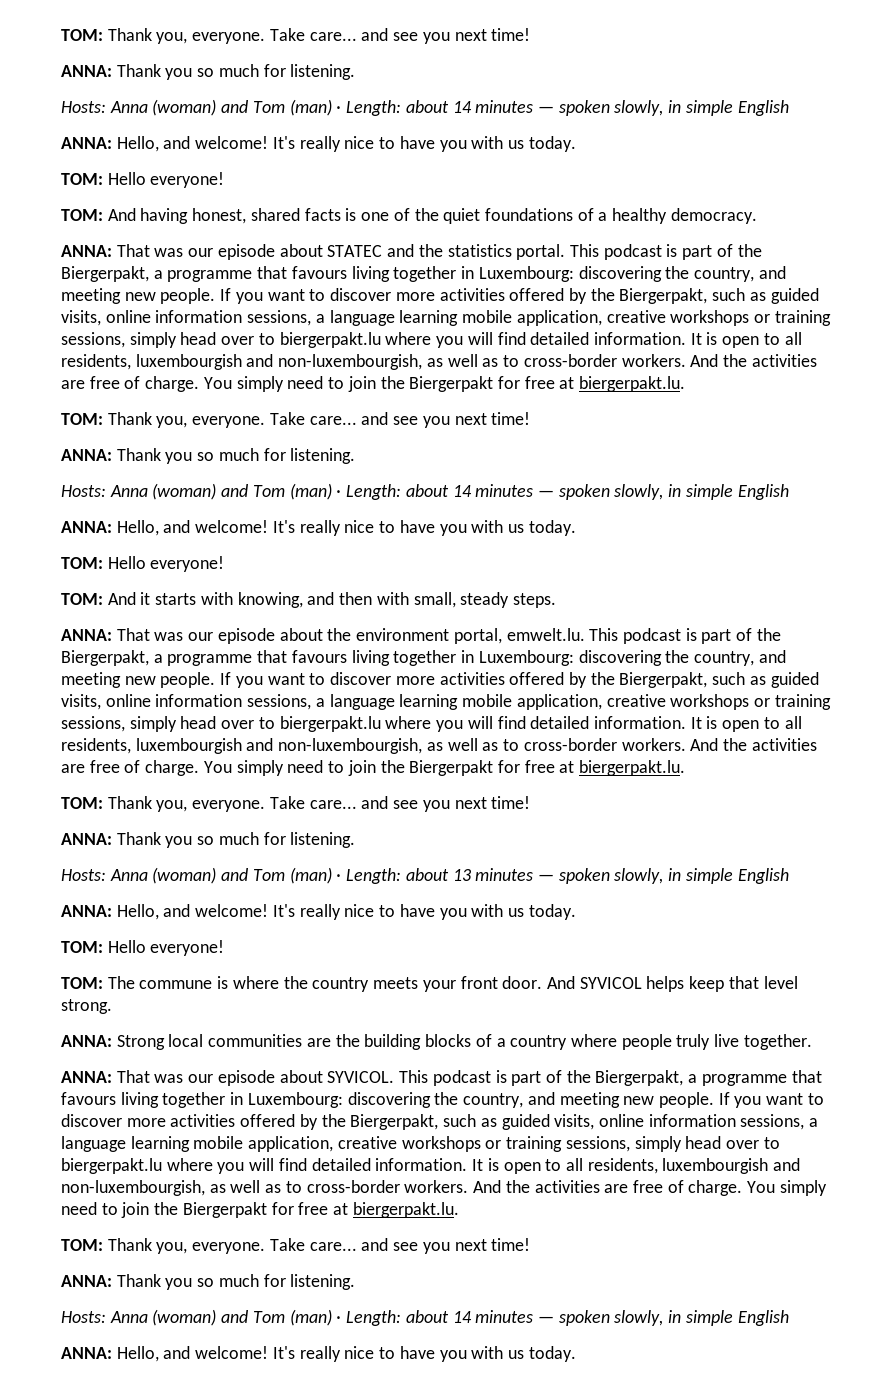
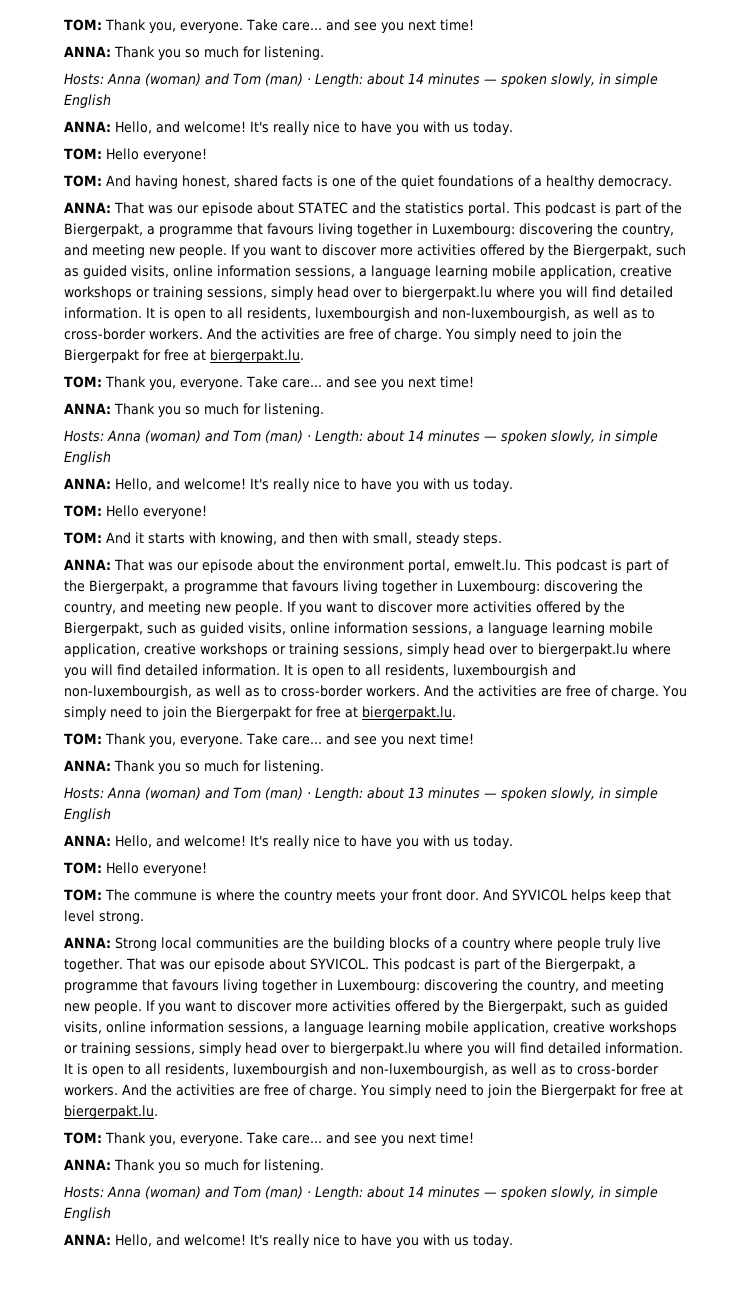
[61,1071,112,1083] // ANNA: -> (123, 965) none

